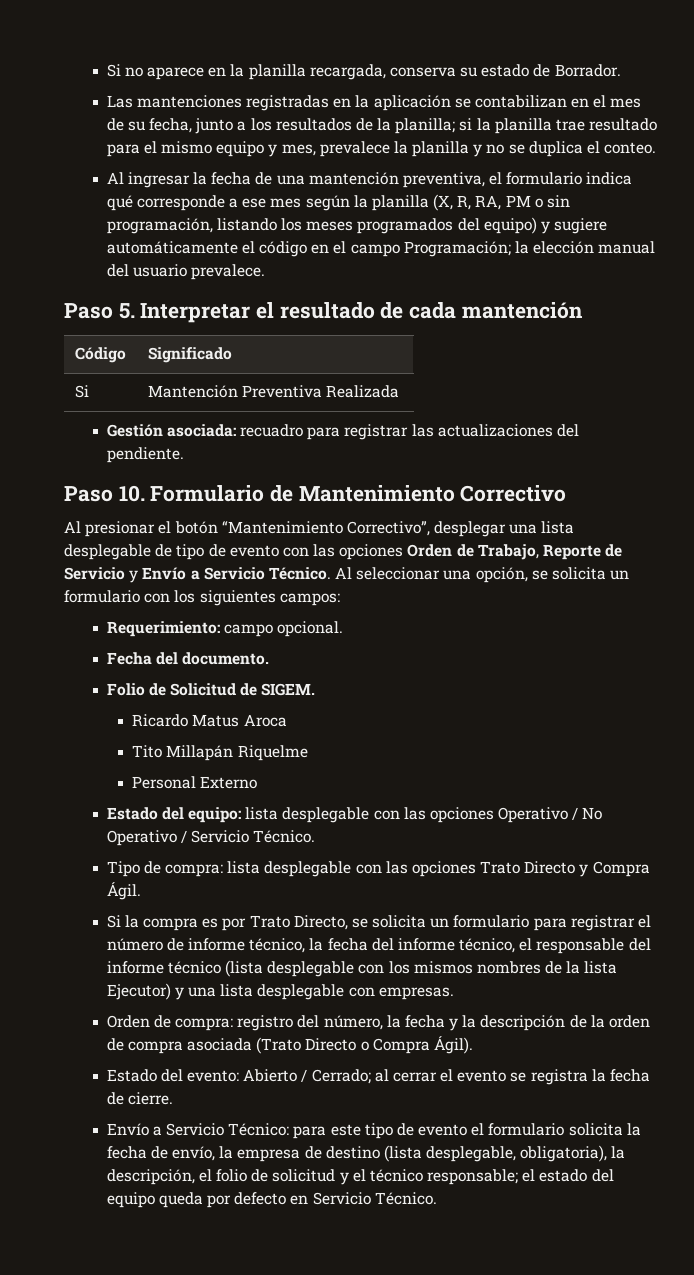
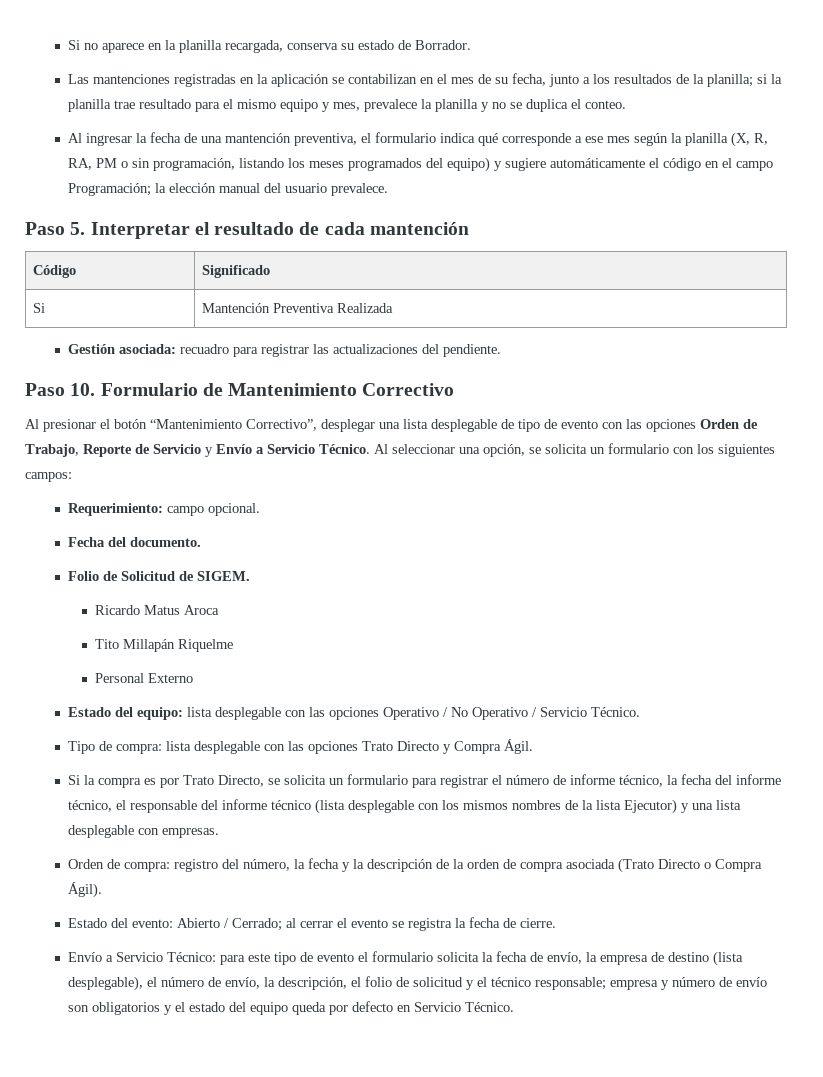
[426,1145,608,1162] desplegable, obligatoria), -> [68,976,261,991] desplegable), el número de envío,
(519, 1177) none -> [610,977,768,990] [68,1002,173,1015] empresa y número de envío son obligatorios y

